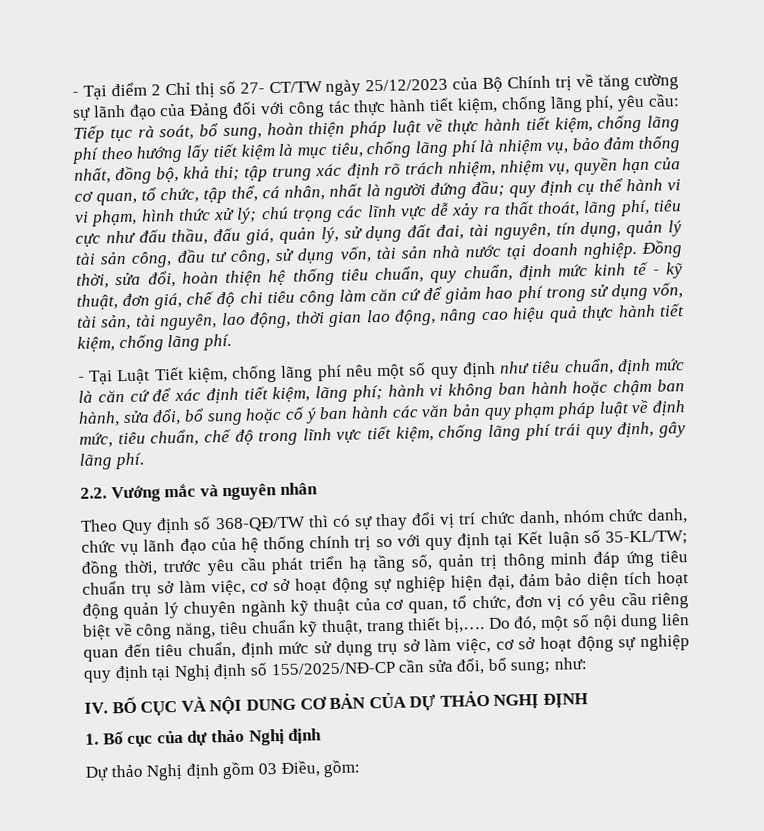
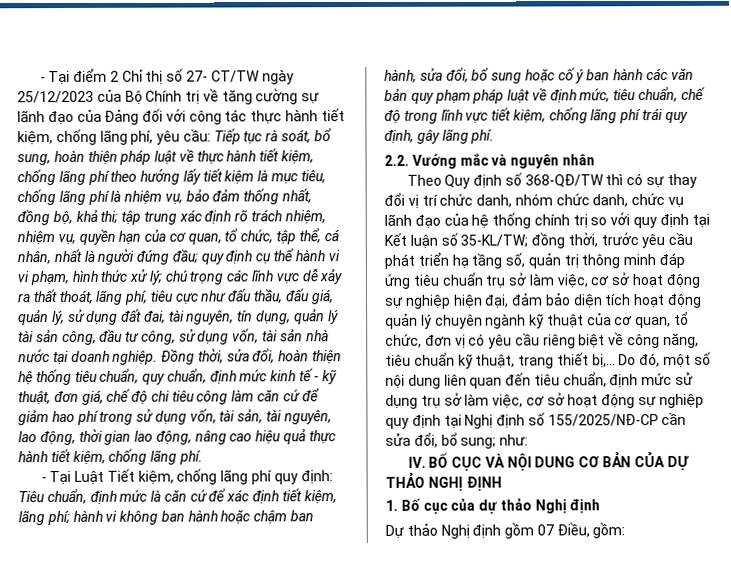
[345,360,561,380] nêu một số quy định như tiêu -> [273,470,333,485] [18,491,45,503] quy định: Tiêu
[444,617,486,633] bị,…. -> [591,354,616,369] bị,…
[257,763,277,775] 03 -> [536,524,554,536] 07

